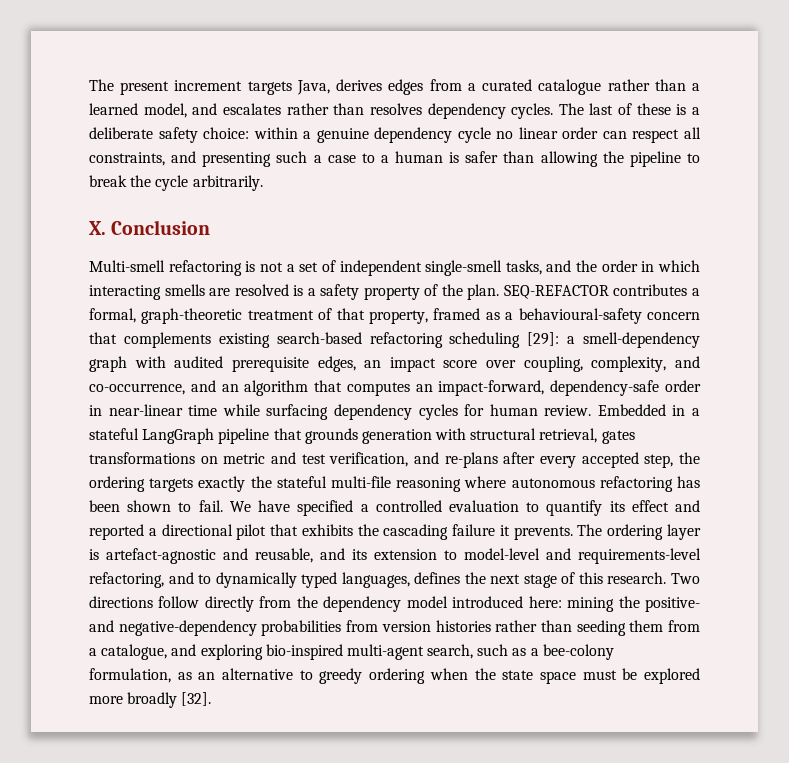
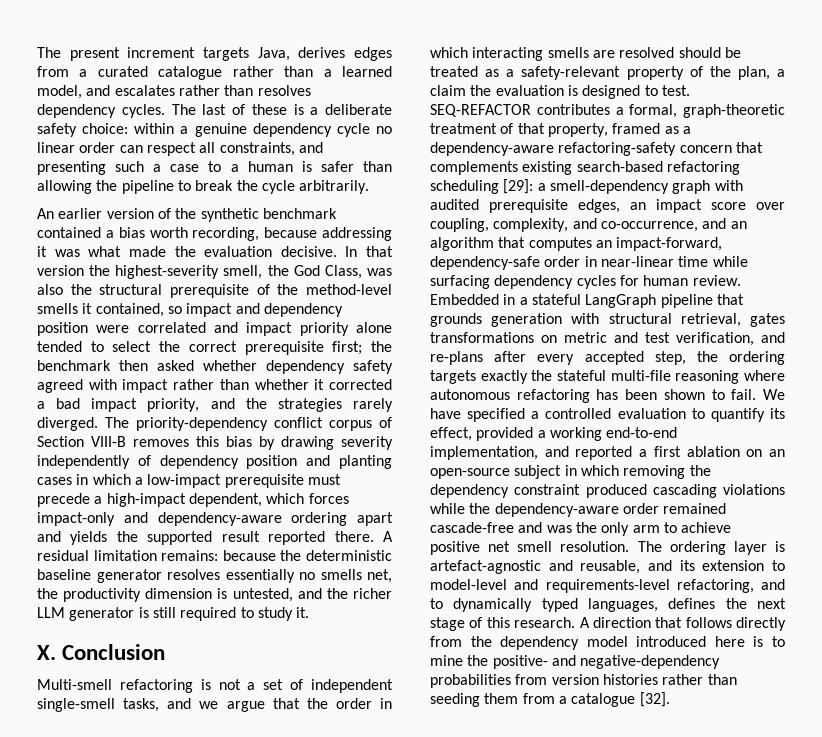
(263, 183) none -> [37,208,337,222] [37,227,393,241] [37,246,393,257] [37,265,393,279] [37,284,393,298] [37,303,343,317] [37,322,392,336] [37,341,392,355] [37,360,393,374] [37,379,393,393] [37,398,393,412] [37,417,392,431] [37,436,393,450] [37,455,392,469] [37,474,341,488] [37,493,349,507] [37,512,393,526] [37,531,393,545] [37,550,392,561] [37,569,392,583] [37,588,393,602] [37,607,310,621] // An earlier version of the synthetic benchmark contained a bias worth recording, because addressing it was what made the evaluation decisive. In that version the highest-severity smell, the God Class, was also the structural prerequisite of the method-level smells it contained, so impact and dependency position were correlated and impact priority alone tended to select the correct prerequisite first; the benchmark then asked whether dependency safety agreed with impact rather than whether it corrected a bad impact priority, and the strategies rarely diverged. The priority-dependency conflict corpus of Section VIII-B removes this bias by drawing severity independently of dependency position and planting cases in which a low-impact prerequisite must precede a high-impact dependent, which forces impact-only and dependency-aware ordering apart and yields the supported result reported there. A residual limitation remains: because the deterministic baseline generator resolves essentially no smells net, the productivity dimension is untested, and the richer LLM generator is still required to study it.
(572, 266) none -> [199,698,300,712] we argue that
[293,284,500,300] is a safety property of the plan. -> [678,47,741,58] [430,66,785,80] [430,85,690,99] should be treated as a safety-relevant property of the plan, a claim the evaluation is designed to test.
[518,308,642,324] behavioural-safety -> [430,142,677,156] dependency-aware refactoring-safety
[631,500,700,512] [89,524,573,540] effect and reported a directional pilot that exhibits the cascading failure it prevents. -> [430,427,678,441] [430,446,785,460] [430,465,711,479] [430,484,785,498] [430,503,727,517] [430,522,732,536] [430,541,630,555] effect, provided a working end-to-end implementation, and reported a first ablation on an open-source subject in which removing the dependency constraint produced cascading violations while the dependency-aware order remained cascade-free and was the only arm to achieve positive net smell resolution.
[671,573,701,584] [89,596,200,608] Two directions follow -> [579,617,732,628] A direction that follows
[528,596,615,612] here: mining -> [714,636,785,647] [430,655,463,666] here is to mine
[101,644,614,660] [89,668,700,684] [89,692,178,708] catalogue, and exploring bio-inspired multi-agent search, such as a bee-colony formulation, as an alternative to greedy ordering when the state space must be explored more broadly -> [571,693,636,707] catalogue

